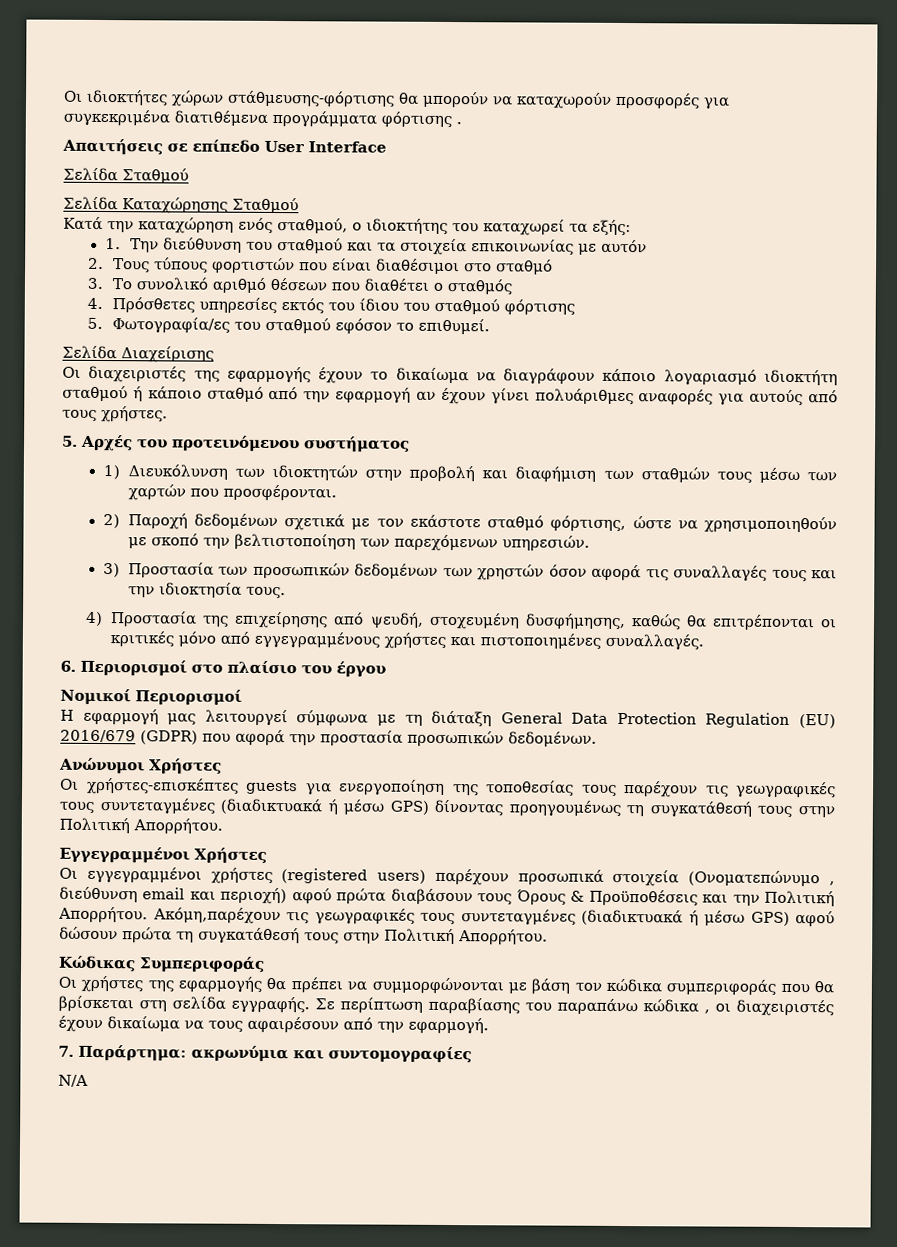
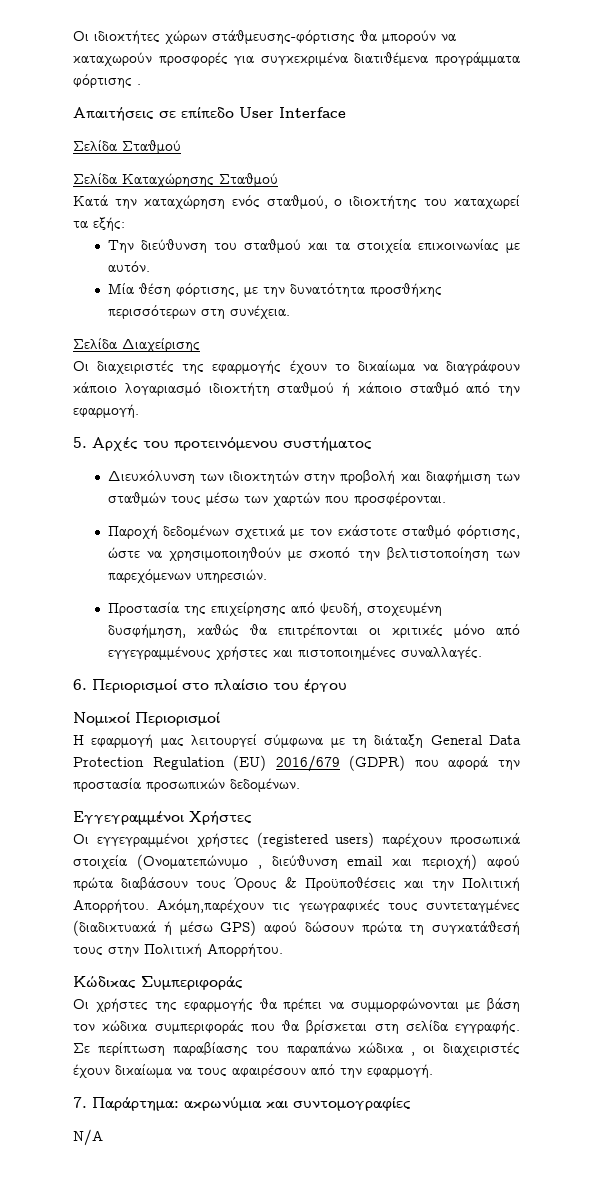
[104,238,121,250] 1. -> (125, 224) none
[600,239,647,254] [88,257,554,275] [87,277,513,296] [87,297,576,316] [87,317,491,335] αυτόν // 2. Τους τύπους φορτιστών που είναι διαθέσιμοι στο σταθμό // 3. Το συνολικό αριθμό θέσεων που διαθέτει ο σταθμός // 4. Πρόσθετες υπηρεσίες εκτός του ίδιου του σταθμού φόρτισης // 5. Φωτογραφία/ες του σταθμού εφόσον το επιθυμεί. -> [107,261,150,272] [107,283,442,297] [107,305,290,319] αυτόν. // Μία θέση φόρτισης, με την δυνατότητα προσθήκης περισσότερων στη συνέχεια.
[335,387,838,407] [62,405,168,423] εφαρμογή αν έχουν γίνει πολυάριθμες αναφορές για αυτούς από τους χρήστες. -> [73,404,139,418] εφαρμογή.
[102,465,120,480] 1) -> (372, 444) none
[102,514,120,529] 2) -> (446, 499) none
[102,562,837,583] [127,582,286,600] [85,611,104,627] 3) Προστασία των προσωπικών δεδομένων των χρηστών όσον αφορά τις συναλλαγές τους και την ιδιοκτησία τους. // 4) -> (267, 576) none
[524,613,626,631] δυσφήμησης, -> [107,624,186,638] δυσφήμηση,
[59,757,222,775] [60,777,836,799] [59,797,835,818] [59,817,223,835] // Ανώνυμοι Χρήστες // Οι χρήστες-επισκέπτες guests για ενεργοποίηση της τοποθεσίας τους παρέχουν τις γεωγραφικές τους συντεταγμένες (διαδικτυακά ή μέσω GPS) δίνοντας προηγουμένως τη συγκατάθεσή τους στην Πολιτική Απορρήτου. -> (300, 785) none

